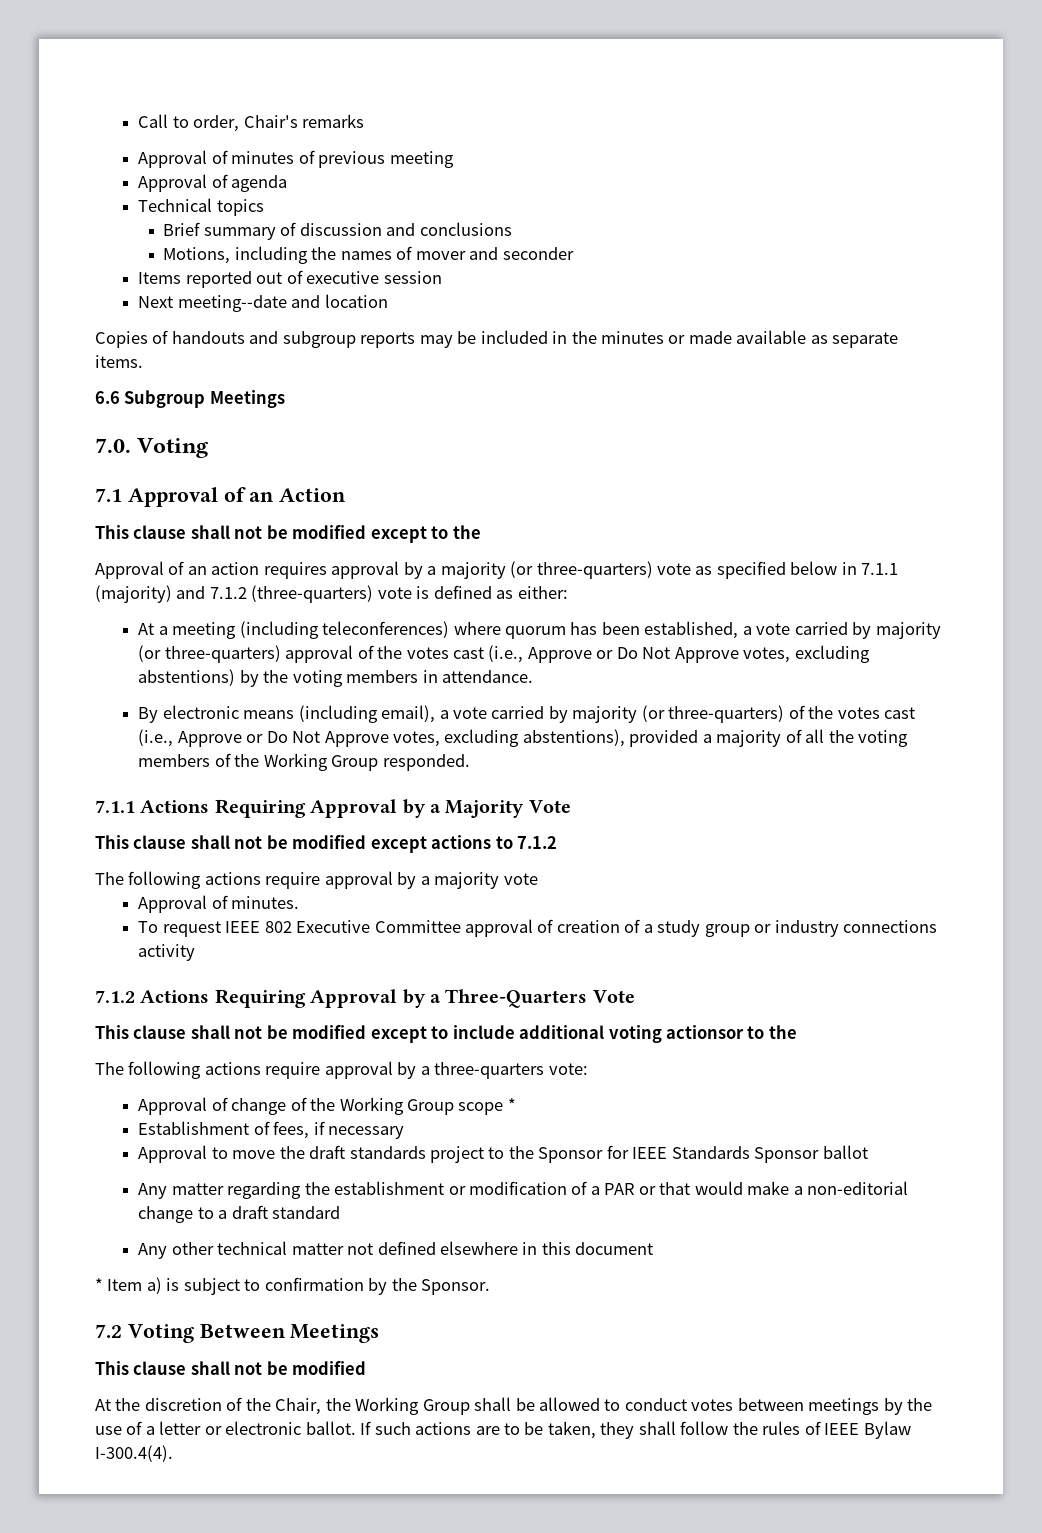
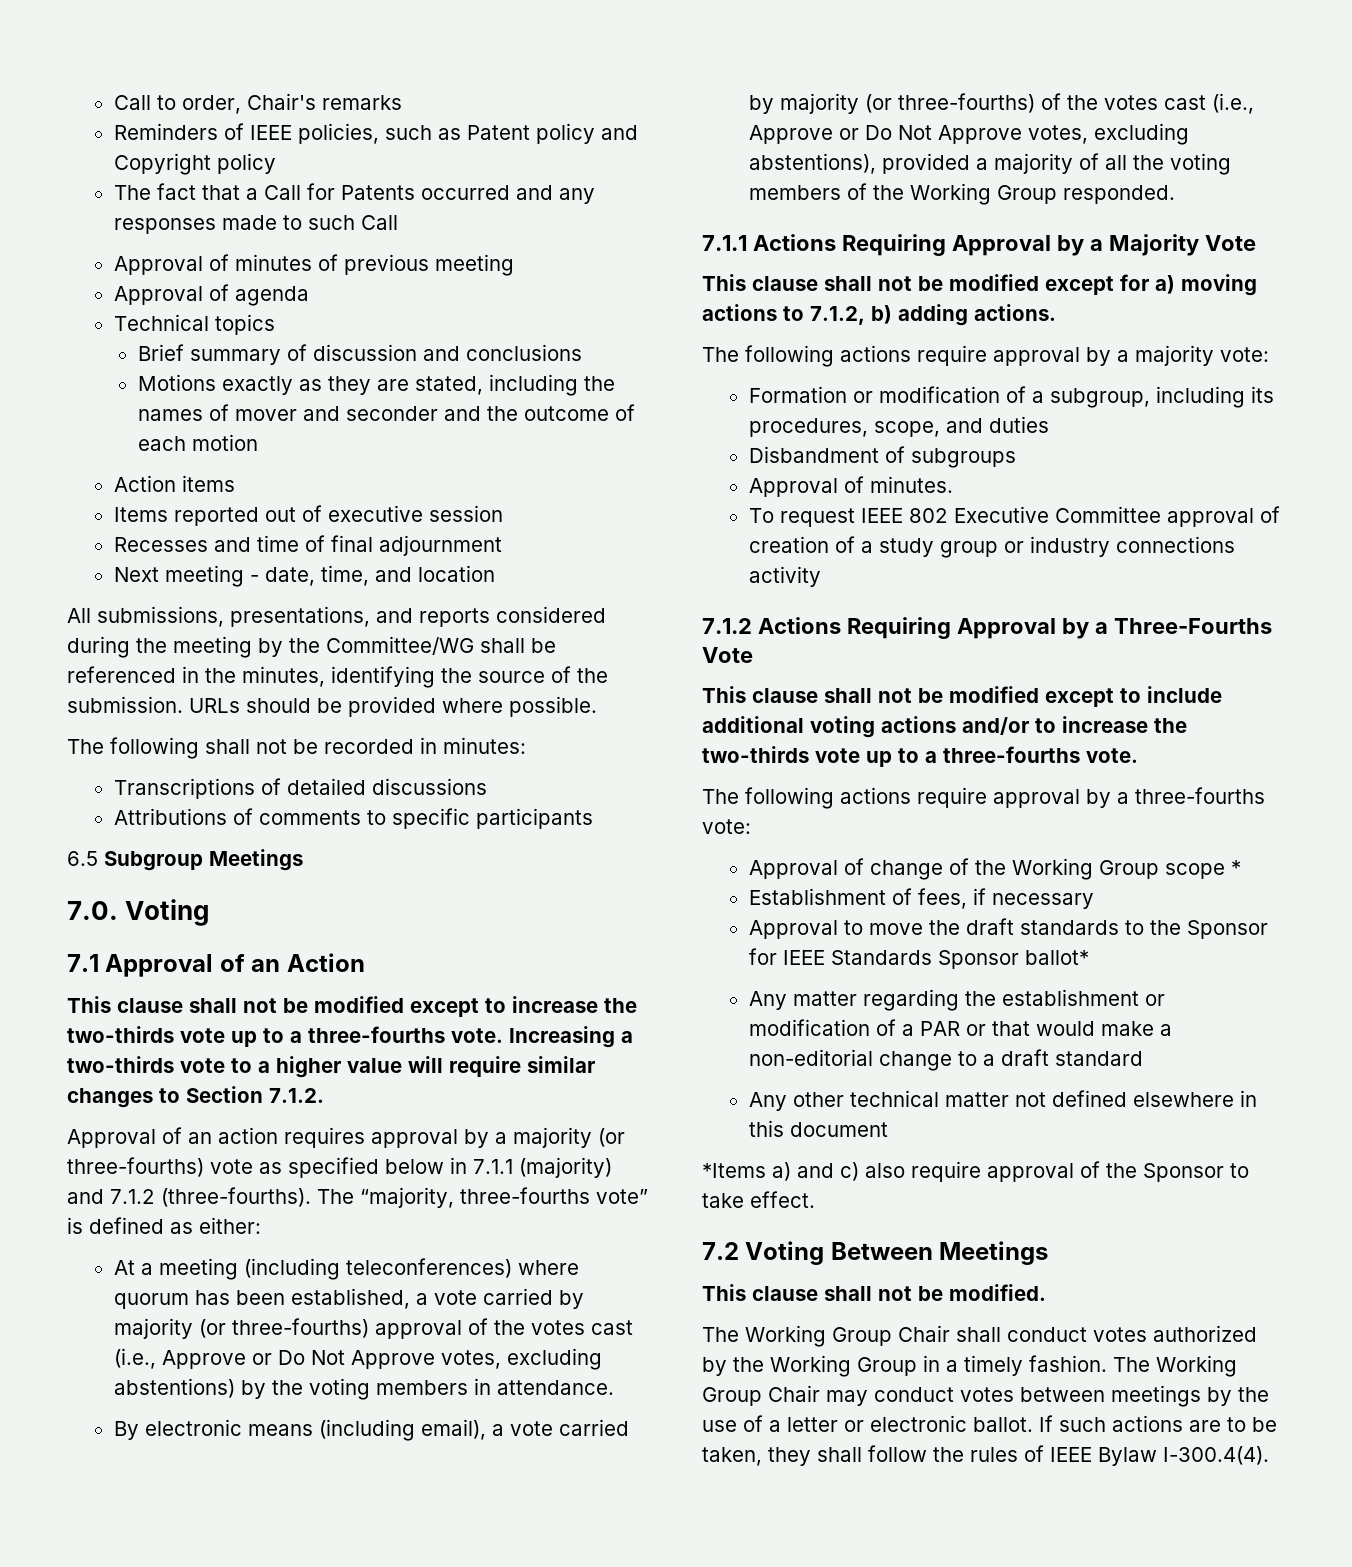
(365, 121) none -> [113,123,638,144] [113,153,276,175] [113,183,595,204] [113,215,398,234] // Reminders of IEEE policies, such as Patent policy and Copyright policy // The fact that a Call for Patents occurred and any responses made to such Call
[163,247,231,264] Motions, -> [137,374,483,395] Motions exactly as they are stated,
(574, 253) none -> [443,404,635,421] [137,434,258,451] [113,475,235,492] and the outcome of each motion // Action items
[138,294,388,312] [95,330,899,348] [95,355,143,368] [95,391,120,404] Next meeting--date and location // Copies of handouts and subgroup reports may be included in the minutes or made available as separate items. // 6.6 -> [113,535,502,556] [113,565,495,587] [67,606,606,627] [67,636,556,658] [67,666,608,688] [67,696,597,717] [67,737,526,759] [113,778,487,799] [113,808,593,829] [67,851,98,866] Recesses and time of final adjournment // Next meeting - date, time, and location // All submissions, presentations, and reports considered during the meeting by the Committee/WG shall be referenced in the minutes, identifying the source of the submission. URLs should be provided where possible. // The following shall not be recorded in minutes: // Transcriptions of detailed discussions // Attributions of comments to specific participants // 6.5
[452,525,481,539] the -> [512,996,637,1013] [67,1026,633,1048] [67,1056,595,1078] [67,1086,324,1108] increase the two-thirds vote up to a three-fourths vote. Increasing a two-thirds vote to a higher value will require similar changes to Section 7.1.2.
[536,561,653,579] three-quarters) -> [67,1157,204,1177] three-fourths)
[251,585,412,603] (three-quarters) vote -> [161,1187,648,1208] (three-fourths). The “majority, three-fourths vote”
[164,645,281,663] three-quarters) -> [231,1318,369,1338] three-fourths)
[668,705,785,723] three-quarters) -> [897,93,1035,113] three-fourths)
[431,835,558,849] actions to 7.1.2 -> [1120,274,1257,296] [702,304,1056,326] for a) moving actions to 7.1.2, b) adding actions.
[503,873,538,885] vote -> [1220,347,1269,362] [748,386,1274,408] [748,416,1049,437] [748,446,1016,468] vote: // Formation or modification of a subgroup, including its procedures, scope, and duties // Disbandment of subgroups
[445,989,588,1008] Three-Quarters -> [1113,618,1272,634] Three-Fourths
[666,1025,797,1039] [95,1061,545,1079] actionsor to the // The following actions require approval by a three-quarters -> [881,716,1187,735] [702,746,1138,767] [702,787,1265,809] actions and/or to increase the two-thirds vote up to a three-fourths vote. // The following actions require approval by a three-fourths
[429,1146,484,1163] project -> (1119, 927) none
[822,1145,868,1159] ballot -> [1024,950,1089,965] ballot*
[95,1277,491,1295] * Item a) is subject to confirmation by the Sponsor. -> [702,1161,1249,1182] [702,1191,815,1208] *Items a) and c) also require approval of the Sponsor to take effect.
[292,1361,367,1375] [95,1397,621,1415] modified // At the discretion of the Chair, the Working Group shall be allowed to -> [949,1284,1046,1301] [702,1325,1257,1347] [702,1355,1237,1377] [702,1385,868,1406] modified. // The Working Group Chair shall conduct votes authorized by the Working Group in a timely fashion. The Working Group Chair may

